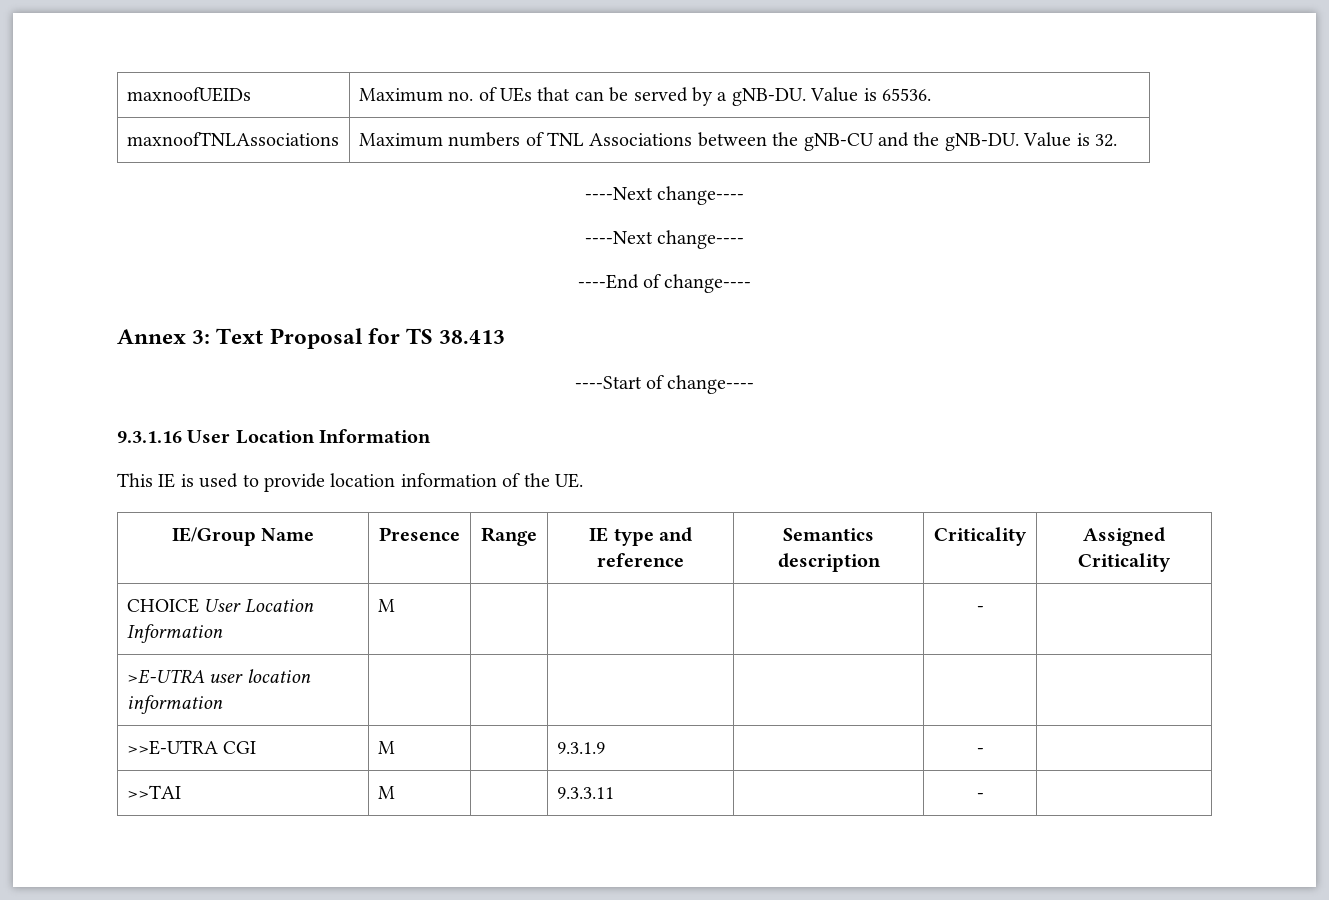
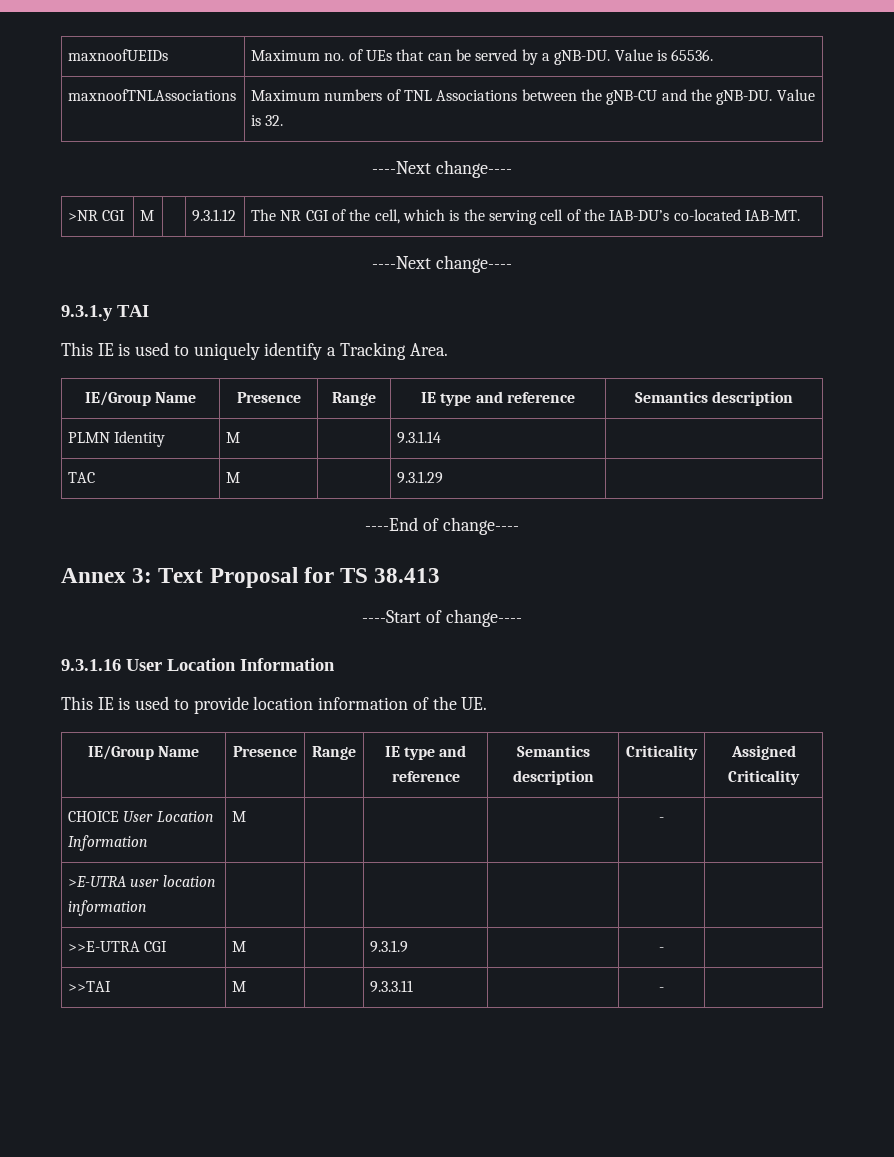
[584,230,745,249] // ----Next change---- -> [68,210,126,221] [140,210,155,221] [192,209,237,222] [251,209,800,225] [372,255,512,273] [61,305,149,321] [61,342,448,360] [84,391,197,406] [236,392,301,403] [332,392,376,406] [421,391,575,406] [634,391,794,406] [68,431,166,447] [226,432,241,443] [397,431,442,444] [68,472,96,483] [226,472,241,483] [397,471,444,484] // >NR CGI | M | | 9.3.1.12 | The NR CGI of the cell, which is the serving cell of the IAB-DU’s co-located IAB-MT. // ----Next change---- // 9.3.1.y TAI // This IE is used to uniquely identify a Tracking Area. // IE/Group Name | Presence | Range | IE type and reference | Semantics description // PLMN Identity | M | | 9.3.1.14 | // TAC | M | | 9.3.1.29 |

